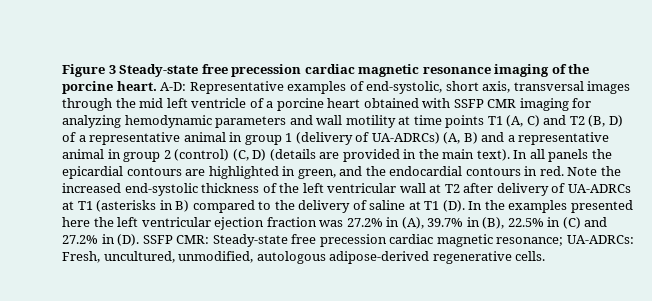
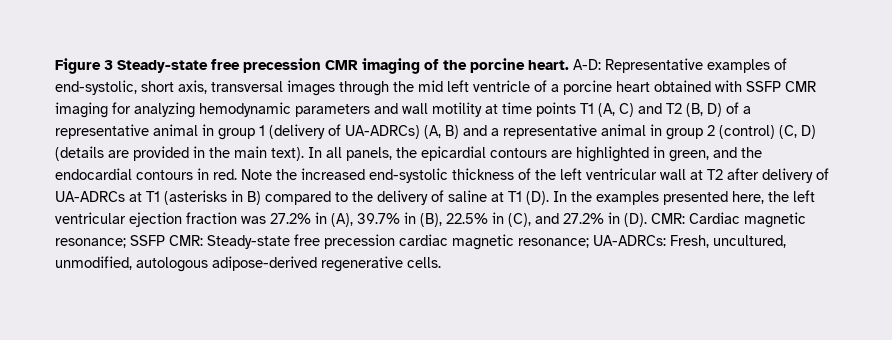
[304,64,491,77] cardiac magnetic resonance -> [325,60,358,70] CMR
[548,149,589,162] panels -> [346,147,392,161] panels,
[62,217,90,227] here -> [732,191,764,204] here,
[562,217,581,229] (C) -> [508,213,531,227] (C),
(140, 240) none -> [651,212,806,228] [55,238,126,248] CMR: Cardiac magnetic resonance;

